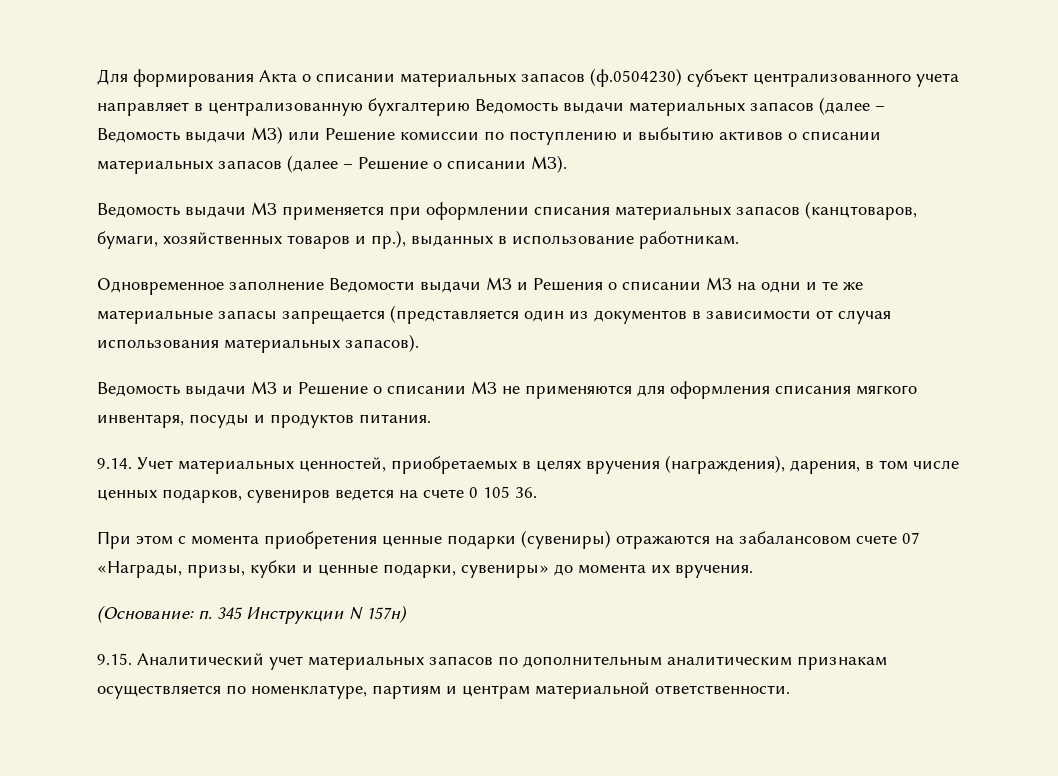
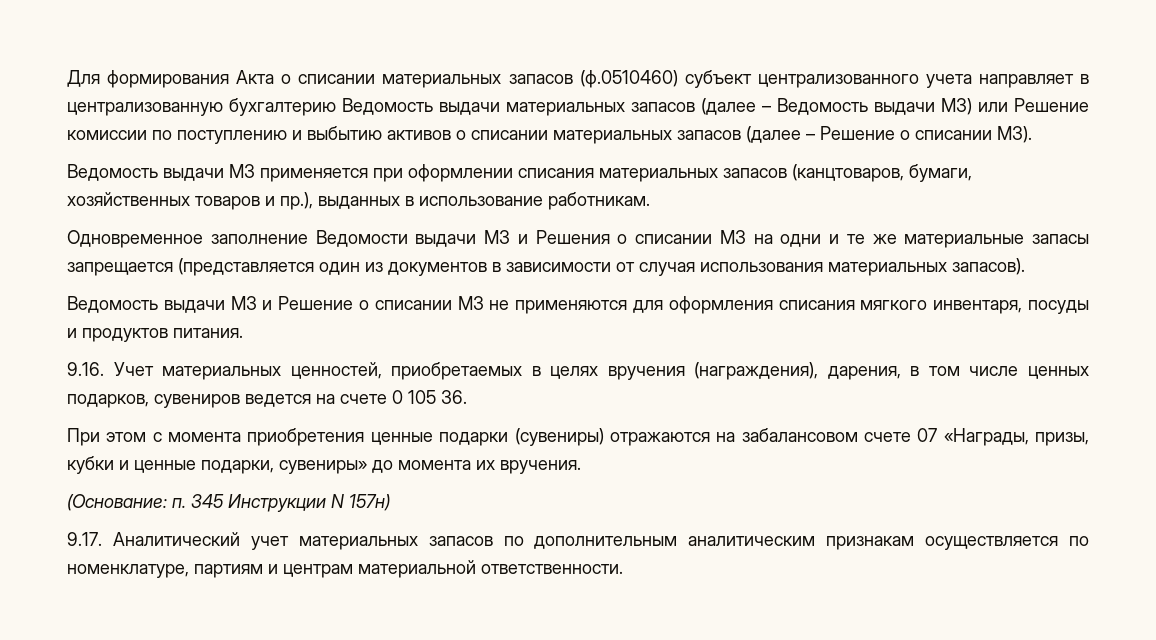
[590,68,682,87] (ф.0504230) -> [579,70,678,88] (ф.0510460)
[97,458,132,469] 9.14. -> [67,362,104,376] 9.16.
[97,653,132,665] 9.15. -> [67,532,102,546] 9.17.

